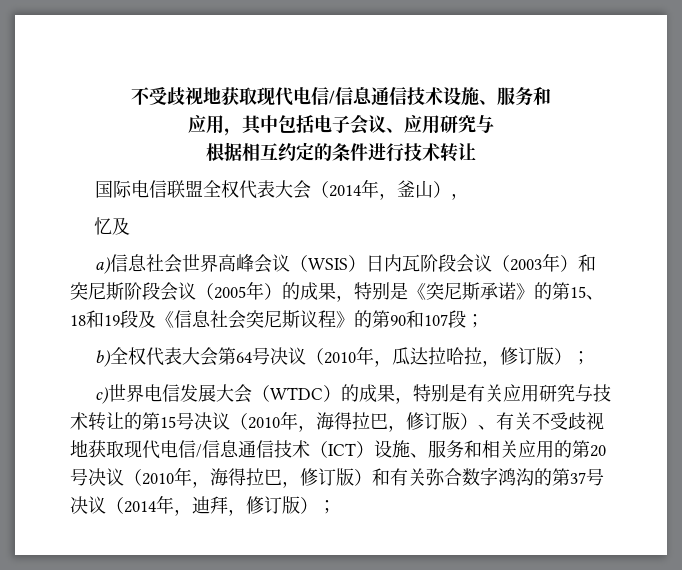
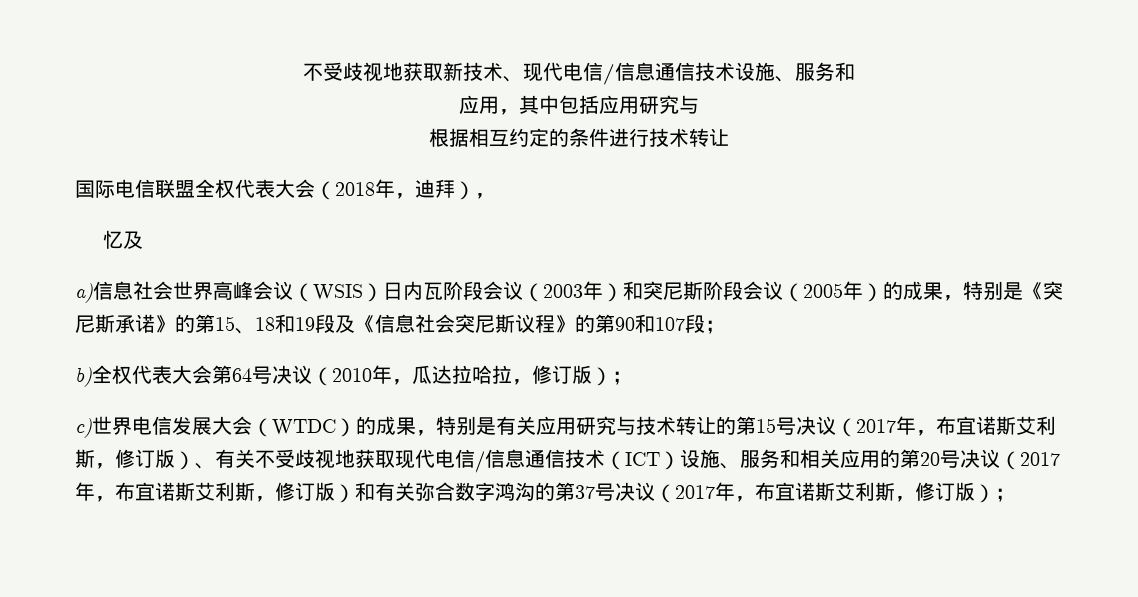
[131,87,257,105] 不受歧视地获取 -> [302,62,523,82] 不受歧视地获取新技术、
[314,114,404,135] 电子会议、 -> (599, 104) none
[328,179,433,200] 2014年，釜山 -> [335,179,455,199] 2018年，迪拜
[248,411,388,432] 2010年，海得拉巴 -> [856,416,1056,436] [75,449,95,468] 2017年，布宜诺斯艾利斯
[142,467,282,488] 2010年，海得拉巴 -> [1020,452,1060,466] [75,482,255,502] 2017年，布宜诺斯艾利斯
[124,495,228,516] 2014年，迪拜 -> [675,482,895,502] 2017年，布宜诺斯艾利斯

